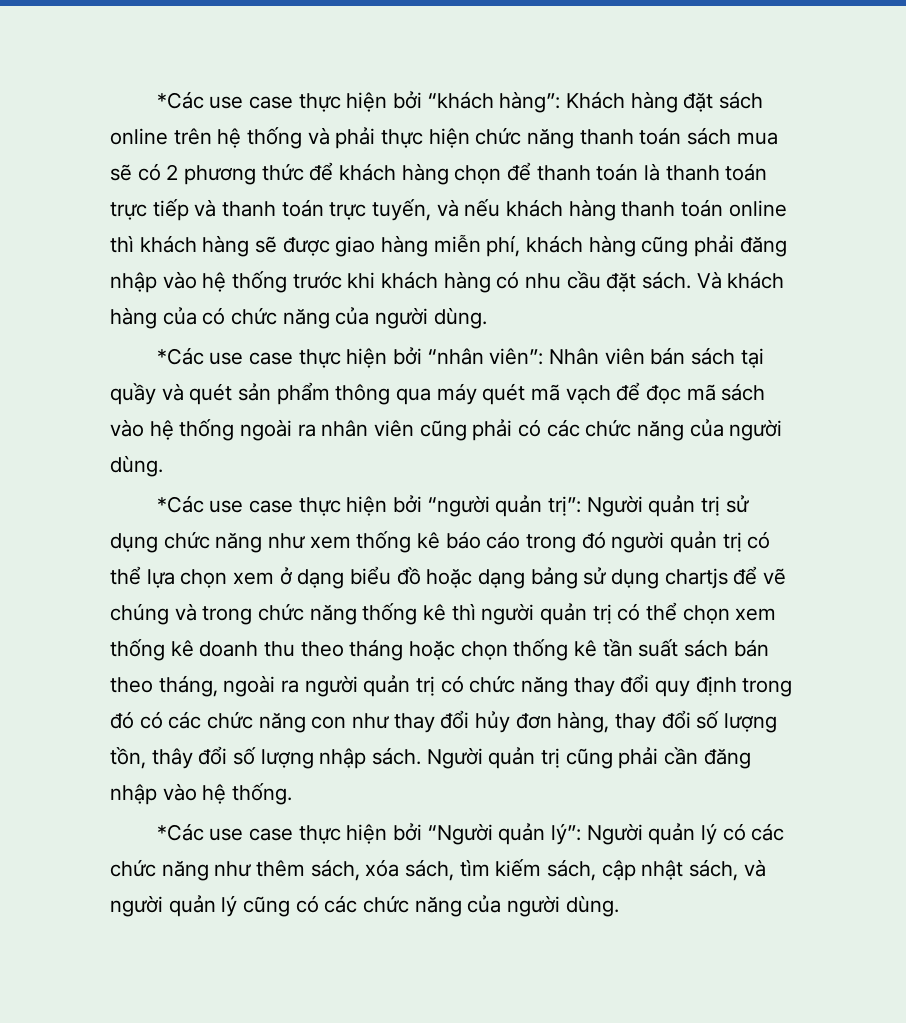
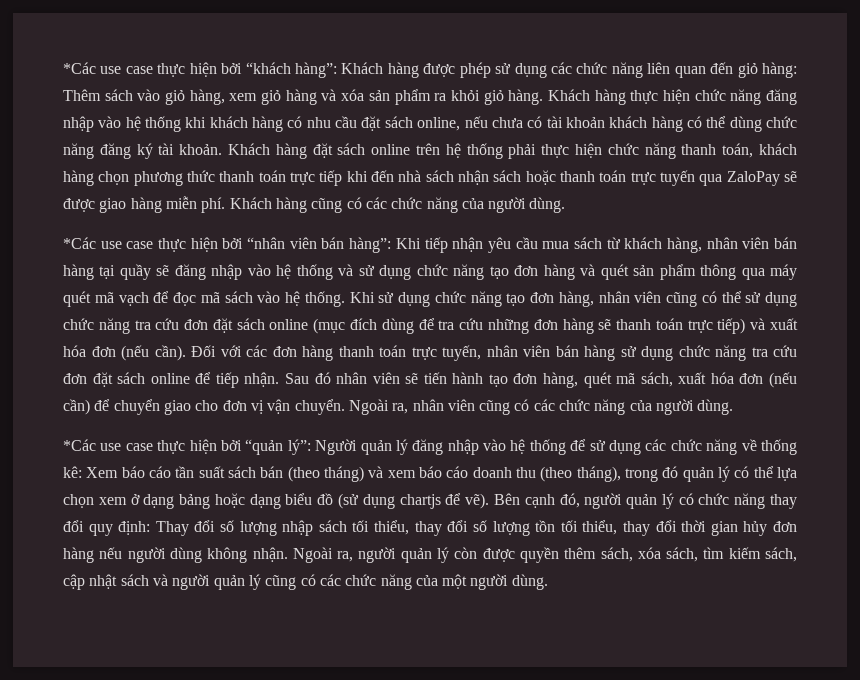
[683,91,763,112] [110,127,778,149] [110,162,768,185] [110,199,787,221] [110,234,787,257] [110,271,342,293] đặt sách online trên hệ thống và phải thực hiện chức năng thanh toán sách mua sẽ có 2 phương thức để khách hàng chọn để thanh toán là thanh toán trực tiếp và thanh toán trực tuyến, và nếu khách hàng thanh toán online thì khách hàng sẽ được giao hàng miễn phí, khách hàng cũng phải đăng nhập vào hệ thống trước -> [423,62,798,78] [63,89,797,105] [63,116,182,132] được phép sử dụng các chức năng liên quan đến giỏ hàng: Thêm sách vào giỏ hàng, xem giỏ hàng và xóa sản phẩm ra khỏi giỏ hàng. Khách hàng thực hiện chức năng đăng nhập vào hệ thống
[642,271,785,289] [110,307,226,329] sách. Và khách hàng của có -> [384,116,797,132] [63,143,797,159] [63,170,798,186] [63,196,387,213] sách online, nếu chưa có tài khoản khách hàng có thể dùng chức năng đăng ký tài khoản. Khách hàng đặt sách online trên hệ thống phải thực hiện chức năng thanh toán, khách hàng chọn phương thức thanh toán trực tiếp khi đến nhà sách nhận sách hoặc thanh toán trực tuyến qua ZaloPay sẽ được giao hàng miễn phí. Khách hàng cũng có các
[489,347,764,368] [110,383,156,405] viên”: Nhân viên bán sách tại quầy -> [289,237,797,253] [63,264,575,280] viên bán hàng”: Khi tiếp nhận yêu cầu mua sách từ khách hàng, nhân viên bán hàng tại quầy sẽ đăng nhập vào hệ thống và sử dụng chức năng tạo đơn hàng
[179,419,513,441] thống ngoài ra nhân viên cũng phải -> [304,291,797,307] [63,318,798,334] [63,345,797,361] [63,372,798,388] [63,399,511,415] thống. Khi sử dụng chức năng tạo đơn hàng, nhân viên cũng có thể sử dụng chức năng tra cứu đơn đặt sách online (mục đích dùng để tra cứu những đơn hàng sẽ thanh toán trực tiếp) và xuất hóa đơn (nếu cần). Đối với các đơn hàng thanh toán trực tuyến, nhân viên bán hàng sử dụng chức năng tra cứu đơn đặt sách online để tiếp nhận. Sau đó nhân viên sẽ tiến hành tạo đơn hàng, quét mã sách, xuất hóa đơn (nếu cần) để chuyển giao cho đơn vị vận chuyển. Ngoài ra, nhân viên cũng
[427,495,750,517] [110,531,742,553] “người quản trị”: Người quản trị sử dụng chức năng như xem thống kê báo cáo trong đó người quản trị -> [245,439,798,455] [63,466,730,482] “quản lý”: Người quản lý đăng nhập vào hệ thống để sử dụng các chức năng về thống kê: Xem báo cáo tần suất sách bán (theo tháng) và xem báo cáo doanh thu (theo tháng), trong đó quản lý
[350,566,787,589] [110,602,777,625] [110,639,769,661] [110,675,436,697] biểu đồ hoặc dạng bảng sử dụng chartjs để vẽ chúng và trong chức năng thống kê thì người quản trị có thể chọn xem thống kê doanh thu theo tháng hoặc chọn thống kê tần suất sách bán theo tháng, ngoài ra người quản trị -> [179,493,674,509] bảng hoặc dạng biểu đồ (sử dụng chartjs để vẽ). Bên cạnh đó, người quản lý
[695,676,793,697] [110,710,778,733] [110,746,751,769] [110,783,293,805] [156,823,785,845] [110,859,253,881] định trong đó có các chức năng con như thay đổi hủy đơn hàng, thay đổi số lượng tồn, thây đổi số lượng nhập sách. Người quản trị cũng phải cần đăng nhập vào hệ thống. // *Các use case thực hiện bởi “Người quản lý”: Người quản lý có các chức năng như -> [118,520,797,536] [63,547,559,563] định: Thay đổi số lượng nhập sách tối thiểu, thay đổi số lượng tồn tối thiểu, thay đổi thời gian hủy đơn hàng nếu người dùng không nhận. Ngoài ra, người quản lý còn được quyền
[689,859,739,881] sách, -> [120,574,149,586] sách
(502, 904) none -> [442,574,468,589] một

